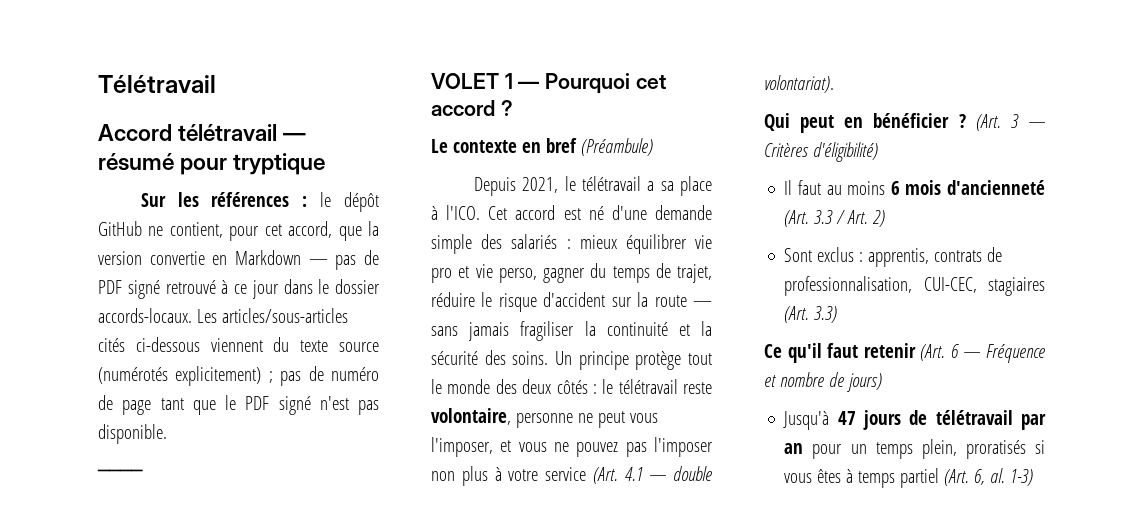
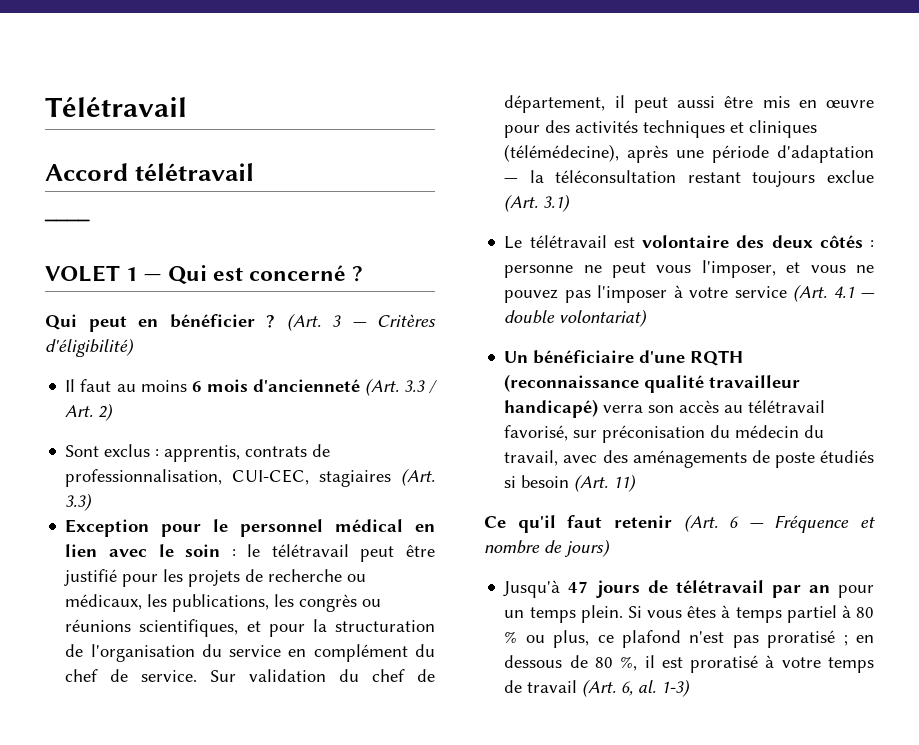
[283,133,307,141] [98,153,326,175] [140,192,379,212] [98,221,380,241] [98,250,379,270] [98,279,380,299] [98,308,348,323] [98,337,379,352] [98,366,379,386] [98,395,379,415] [98,424,167,444] [97,469,143,477] [431,73,666,94] [431,100,513,116] [431,138,653,156] [473,176,712,196] [431,205,712,220] [431,234,712,254] [431,263,712,283] [431,292,712,312] [431,321,712,341] [431,350,712,370] [431,379,712,394] [431,408,658,428] [431,437,713,457] [431,466,712,486] [764,75,834,93] — résumé pour tryptique // Sur les références : le dépôt GitHub ne contient, pour cet accord, que la version convertie en Markdown — pas de PDF signé retrouvé à ce jour dans le dossier accords-locaux. Les articles/sous-articles cités ci-dessous viennent du texte source (numérotés explicitement) ; pas de numéro de page tant que le PDF signé n'est pas disponible. // ──── // VOLET 1 — Pourquoi cet accord ? // Le contexte en bref (Préambule) // Depuis 2021, le télétravail a sa place à l'ICO. Cet accord est né d'une demande simple des salariés : mieux équilibrer vie pro et vie perso, gagner du temps de trajet, réduire le risque d'accident sur la route — sans jamais fragiliser la continuité et la sécurité des soins. Un principe protège tout le monde des deux côtés : le télétravail reste volontaire, personne ne peut vous l'imposer, et vous ne pouvez pas l'imposer non plus à votre service (Art. 4.1 — double volontariat). -> [44,219,90,227] [45,265,364,285] // ──── // VOLET 1 — Qui est concerné ?
(838, 314) none -> [65,519,435,537] [65,544,436,562] [64,569,367,587] [65,594,382,612] [65,619,435,637] [65,644,435,662] [65,669,435,682] [504,95,874,113] [504,120,818,138] [504,144,874,163] [504,170,874,187] [504,194,571,212] [504,235,874,249] [504,260,874,278] [504,284,875,303] [504,309,648,327] [504,350,744,366] [504,374,801,393] [504,399,826,418] [504,425,825,443] [504,450,874,468] [504,474,637,492] // Exception pour le personnel médical en lien avec le soin : le télétravail peut être justifié pour les projets de recherche ou médicaux, les publications, les congrès ou réunions scientifiques, et pour la structuration de l'organisation du service en complément du chef de service. Sur validation du chef de département, il peut aussi être mis en œuvre pour des activités techniques et cliniques (télémédecine), après une période d'adaptation — la téléconsultation restant toujours exclue (Art. 3.1) // Le télétravail est volontaire des deux côtés : personne ne peut vous l'imposer, et vous ne pouvez pas l'imposer à votre service (Art. 4.1 — double volontariat) // Un bénéficiaire d'une RQTH (reconnaissance qualité travailleur handicapé) verra son accès au télétravail favorisé, sur préconisation du médecin du travail, avec des aménagements de poste étudiés si besoin (Art. 11)
[921,439,1045,459] plein, proratisés si -> [580,605,642,623] plein. Si
(940, 478) none -> [841,605,874,618] [504,630,874,648] [504,655,874,673] [504,680,578,693] à 80 % ou plus, ce plafond n'est pas proratisé ; en dessous de 80 %, il est proratisé à votre temps de travail

